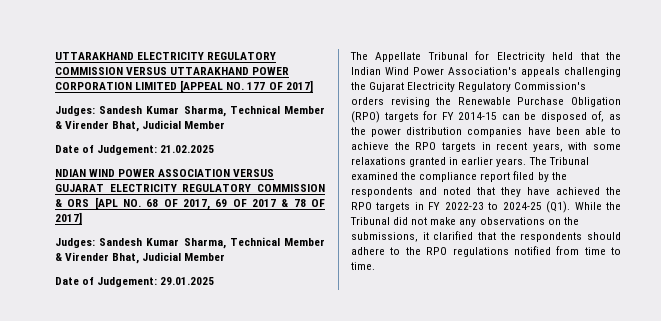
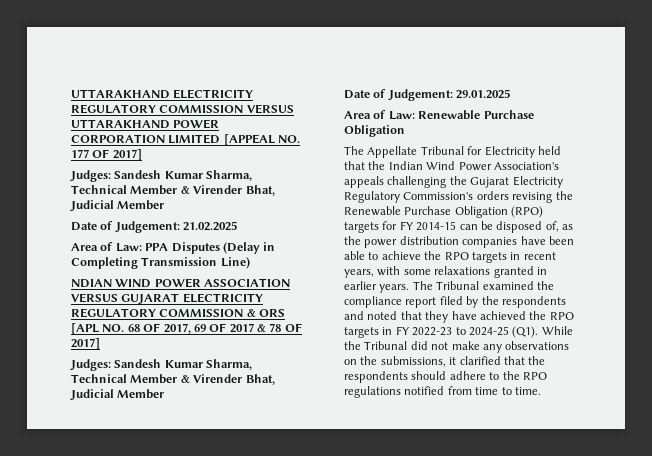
(215, 149) none -> [71,242,276,254] [71,257,250,269] // Area of Law: PPA Disputes (Delay in Completing Transmission Line)
(215, 281) none -> [344,110,534,120] [344,125,405,137] // Area of Law: Renewable Purchase Obligation

